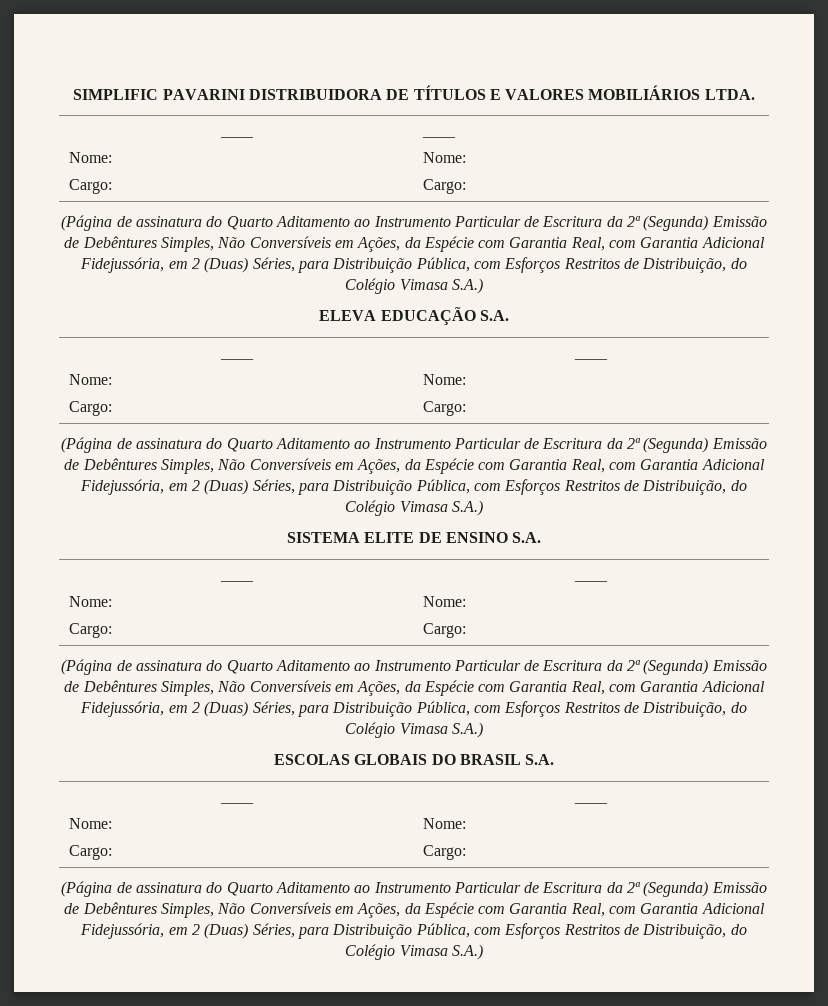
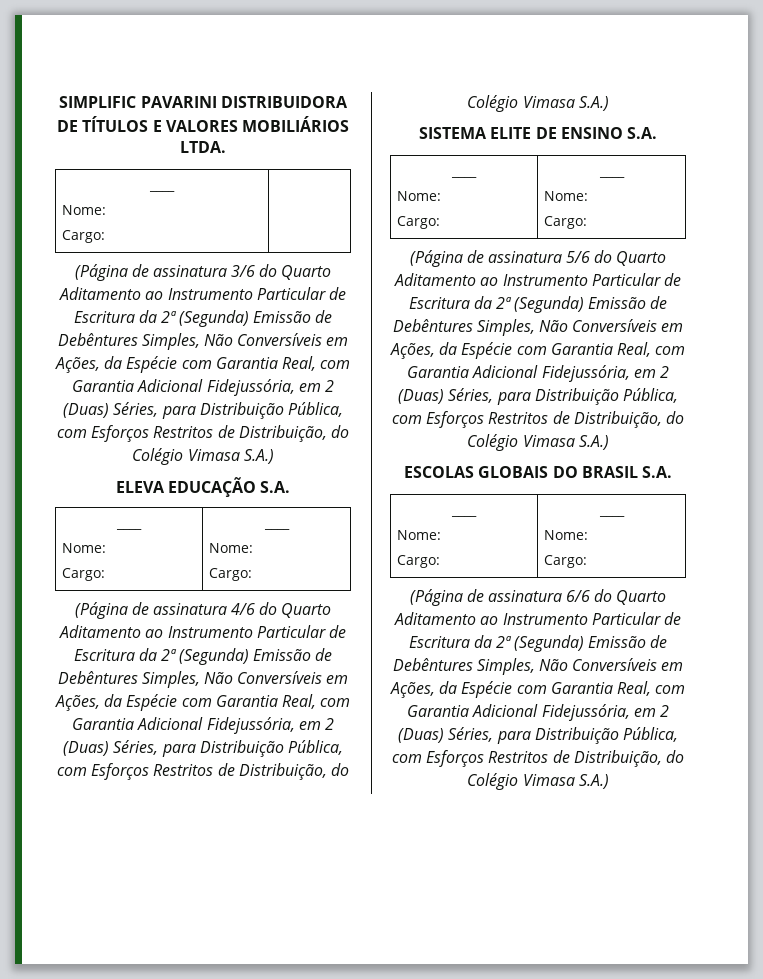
[421,136,456,138] [422,152,466,163] [422,179,466,194] [61,215,202,231] ____ // Nome: // Cargo: // (Página de assinatura -> [74,264,256,281] // (Página de assinatura 3/6
(202, 443) none -> [231,603,256,615] 4/6
(202, 665) none -> [566,251,591,263] 5/6
(202, 887) none -> [566,590,591,602] 6/6

